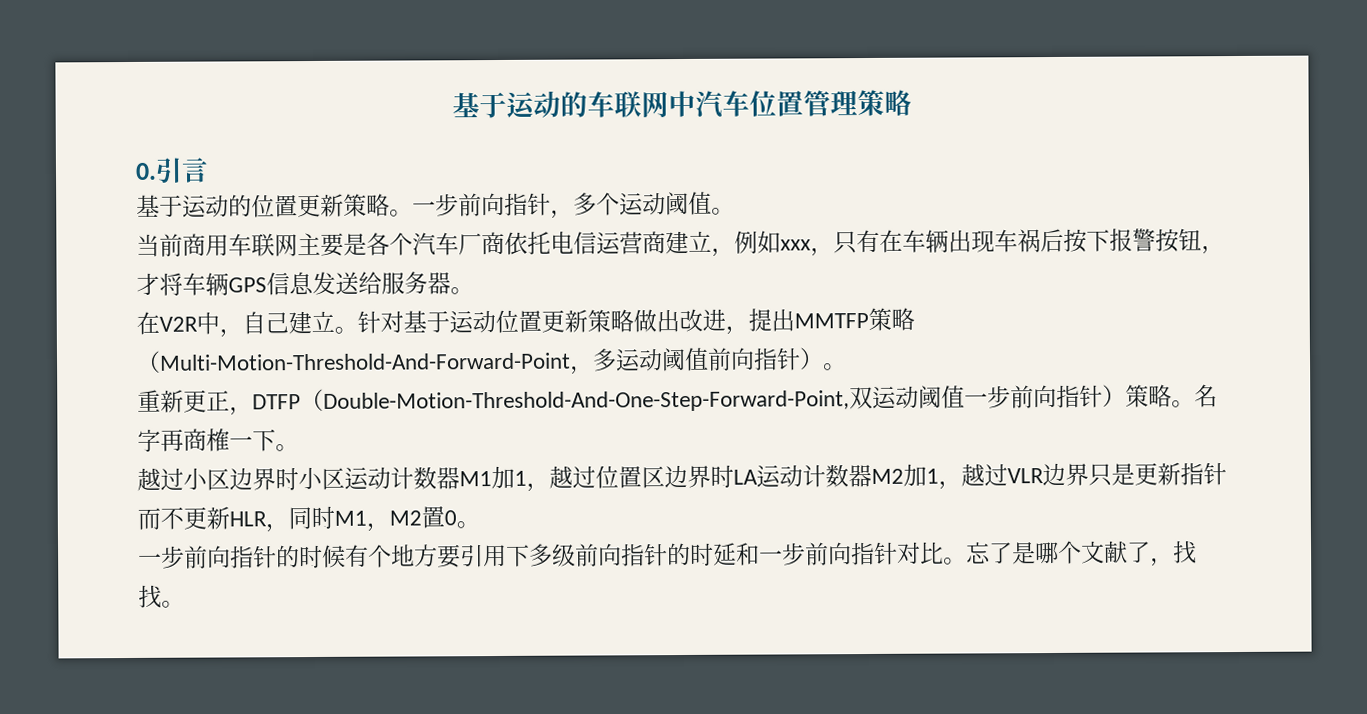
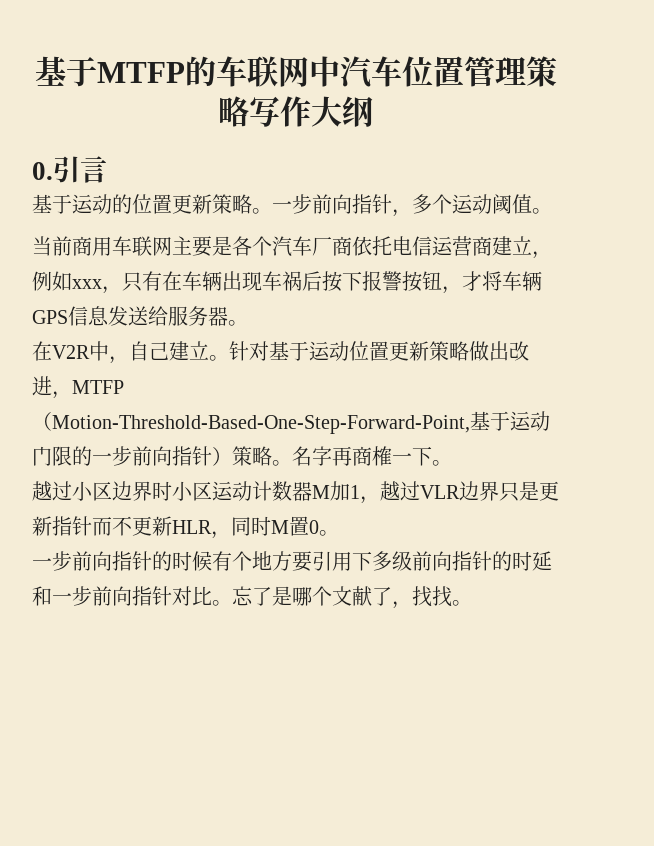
[452,90,561,119] 基于运动 -> [34,56,185,87] 基于MTFP
(912, 102) none -> [249,96,373,127] 写作大纲
[748,307,915,332] [136,347,847,375] [137,385,965,416] 提出MMTFP策略（Multi-Motion-Threshold-And-Forward-Point，多运动阈值前向指针）。 // 重新更正，DTFP（Double-Motion-Threshold-And-One-Step-Forward-Point,双运动阈值 -> [72,380,124,394] [32,411,550,434] [32,446,92,466] MTFP（Motion-Threshold-Based-One-Step-Forward-Point,基于运动门限的
[459,464,904,492] M1加1，越过位置区边界时LA运动计数器M2 -> [312,485,330,499] M
[334,510,422,532] M1，M2 -> [271,520,289,534] M

